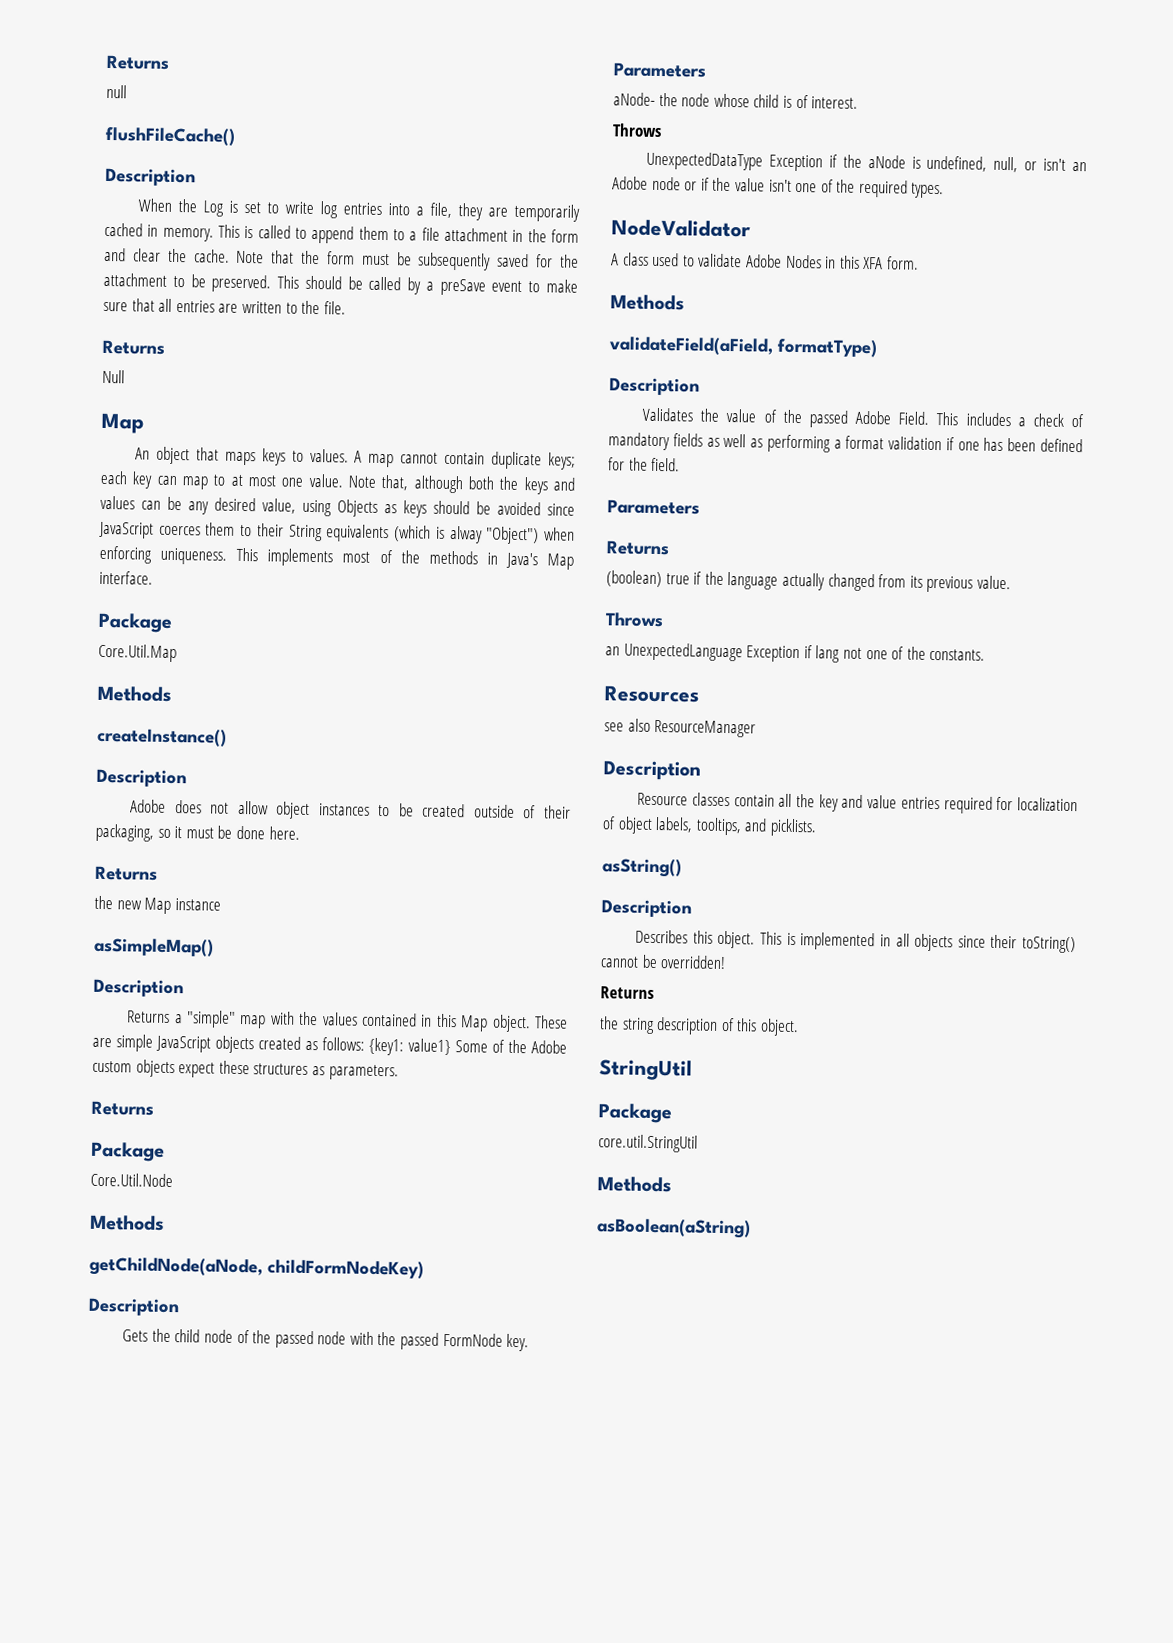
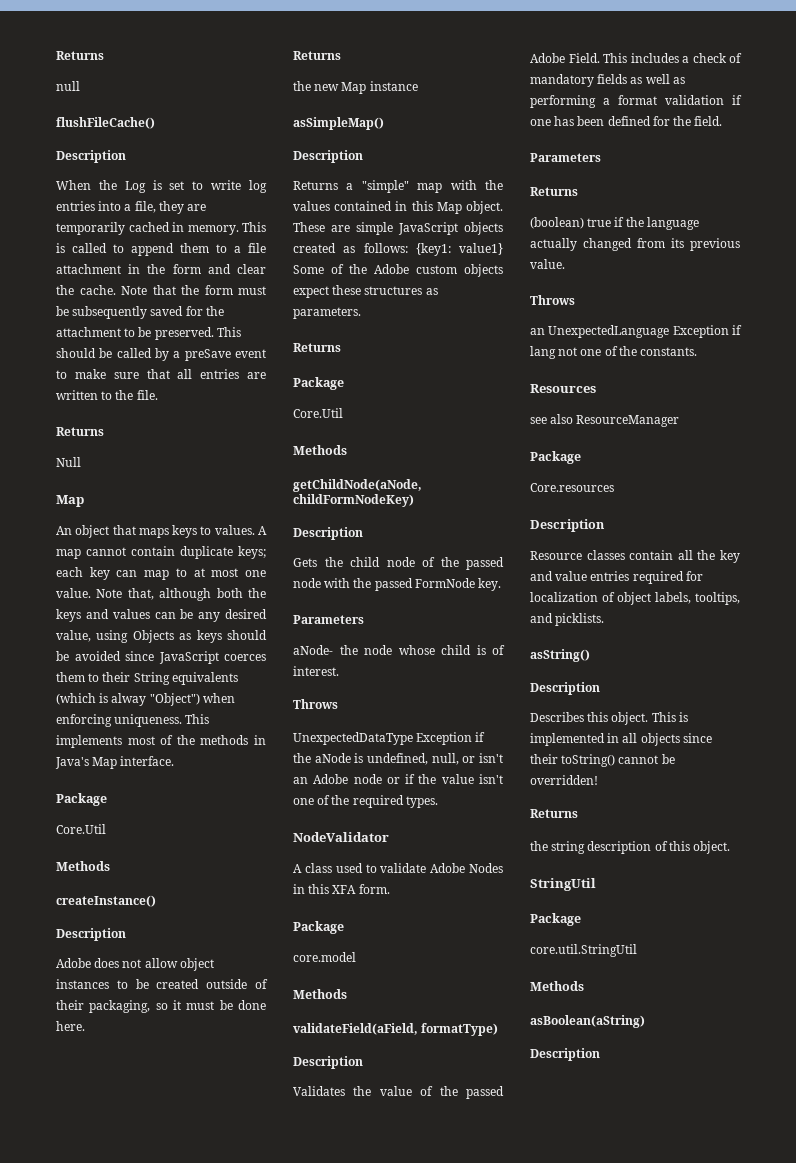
[98,643,177,663] Core.Util.Map -> [56,824,106,834] Core.Util
[90,1172,173,1188] Core.Util.Node -> [293,408,343,418] Core.Util
(919, 263) none -> [293,921,344,934] [293,952,356,962] // Package // core.model
(757, 728) none -> [530,451,581,464] [530,483,614,492] // Package // Core.resources
(751, 1228) none -> [530,1048,600,1061] // Description

